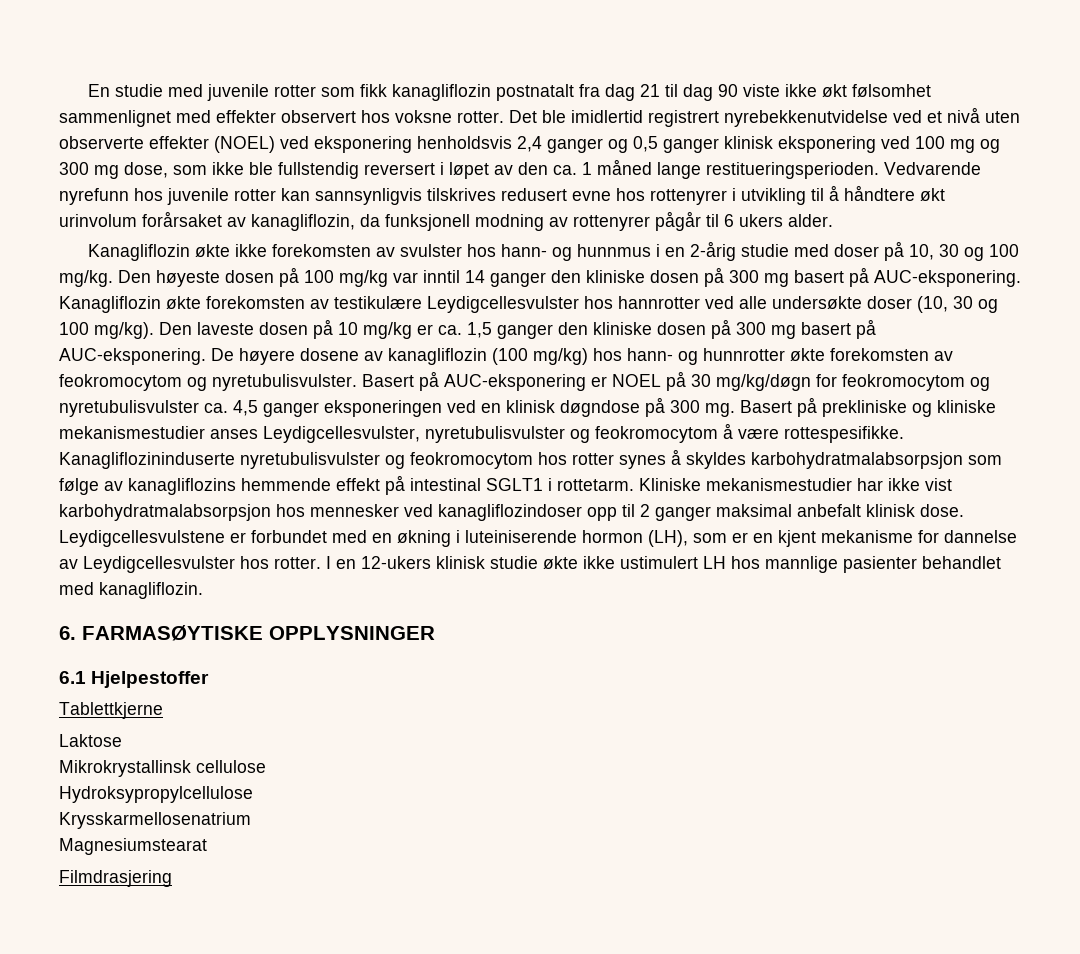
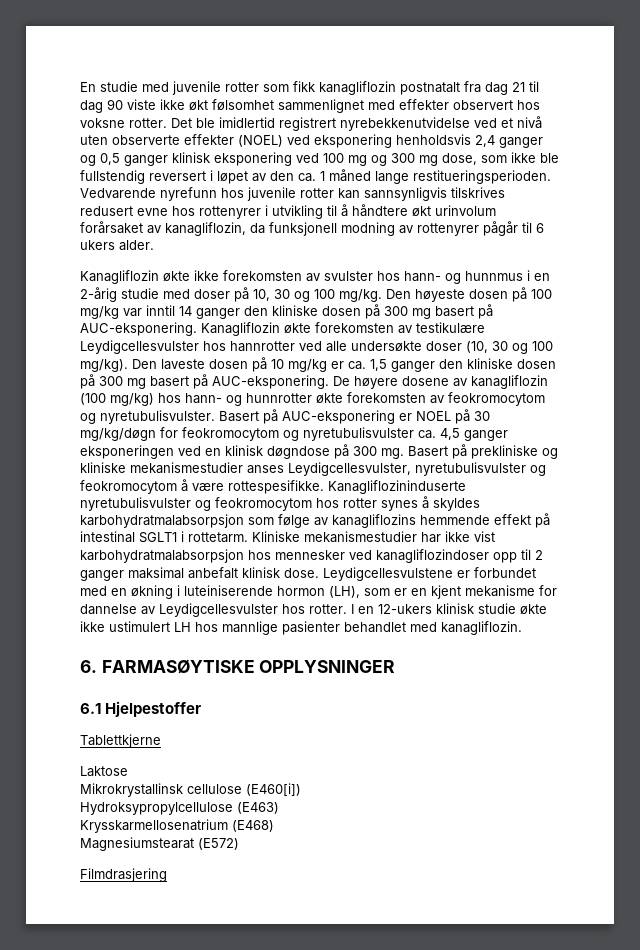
(266, 766) none -> [246,783,301,796] (E460[i])
(253, 794) none -> [237,802,279,814] (E463)
(251, 820) none -> [232,820,274,832] (E468)
(207, 846) none -> [198,838,239,850] (E572)

